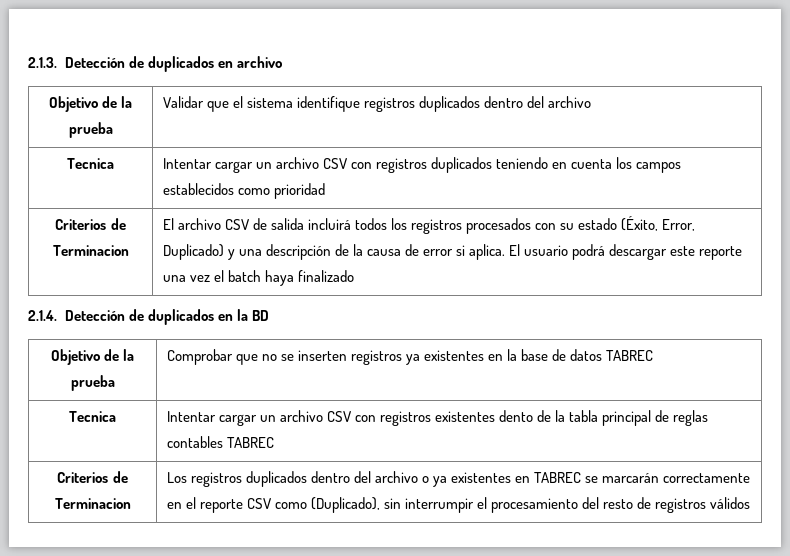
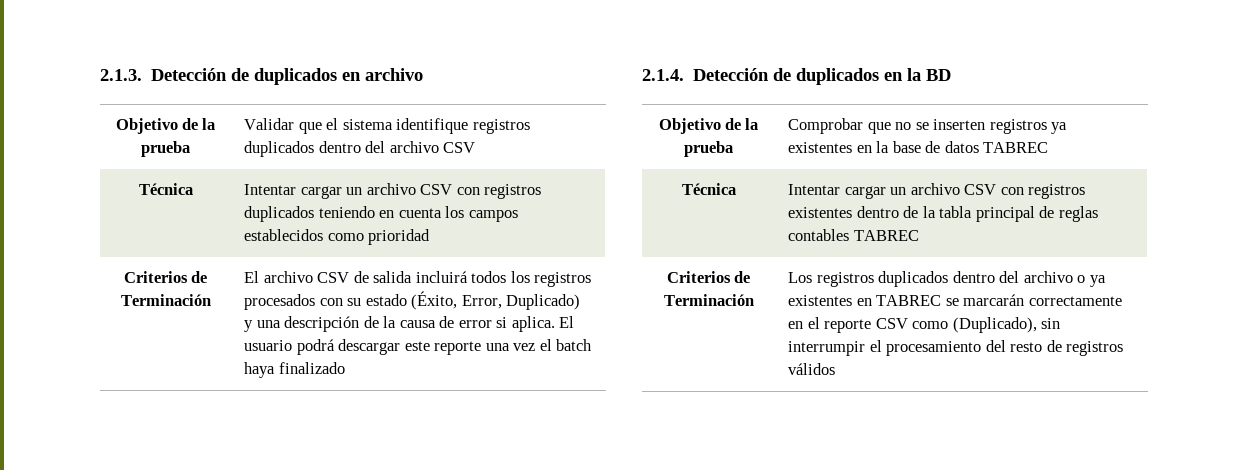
[67,158,114,169] // Tecnica -> [443,142,476,153] [138,183,193,195] CSV // Técnica
[52,245,129,256] Terminacion -> [120,294,211,306] Terminación
[69,411,116,422] Tecnica -> [681,183,736,195] Técnica
[498,410,533,422] dento -> [856,206,899,218] dentro
[54,498,131,509] Terminacion -> [663,294,754,306] Terminación

